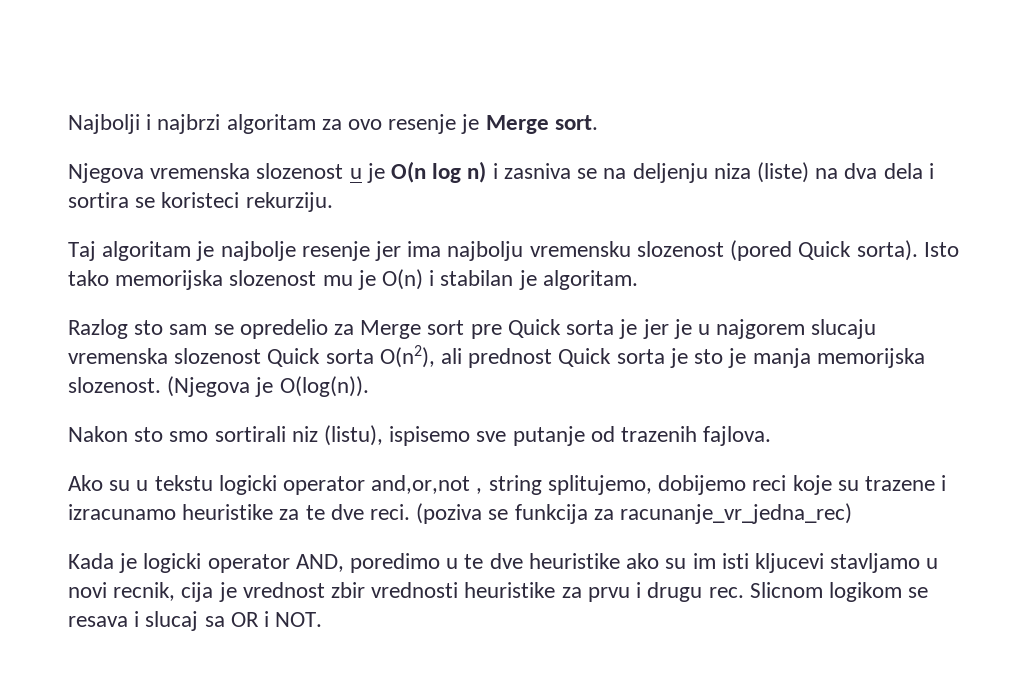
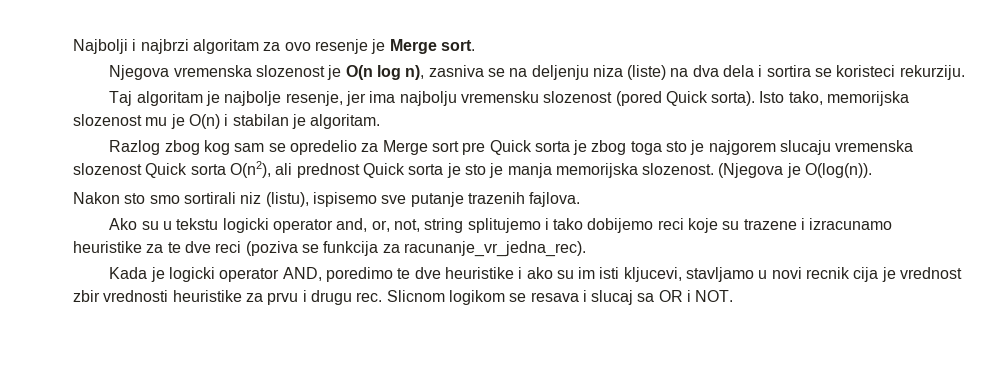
[349,168,362,179] u -> (325, 71) none
[467,161,498,183] n) i -> [405,65,425,80] n),
[301,241,370,261] resenje -> [285,91,343,106] resenje,
[68,270,109,286] tako -> [788,91,823,105] tako,
[134,320,164,335] sto -> [164,140,230,155] zbog kog
[642,319,710,339] jer je u -> [591,140,705,155] zbog toga sto je
[590,426,615,442] od -> (464, 199) none
[371,475,652,495] and,or,not , string splitujemo, -> [336,218,584,233] and, or, not, string splitujemo i tako
[370,504,411,520] reci. -> [215,241,242,253] reci
[620,503,853,524] racunanje_vr_jedna_rec) -> [403,241,586,257] racunanje_vr_jedna_rec).
[446,558,459,569] u -> (393, 274) none
(620, 561) none -> [518,267,523,279] i
[754,553,824,573] kljucevi -> [623,267,682,282] kljucevi,
[113,582,176,601] recnik, -> [806,267,851,279] recnik

